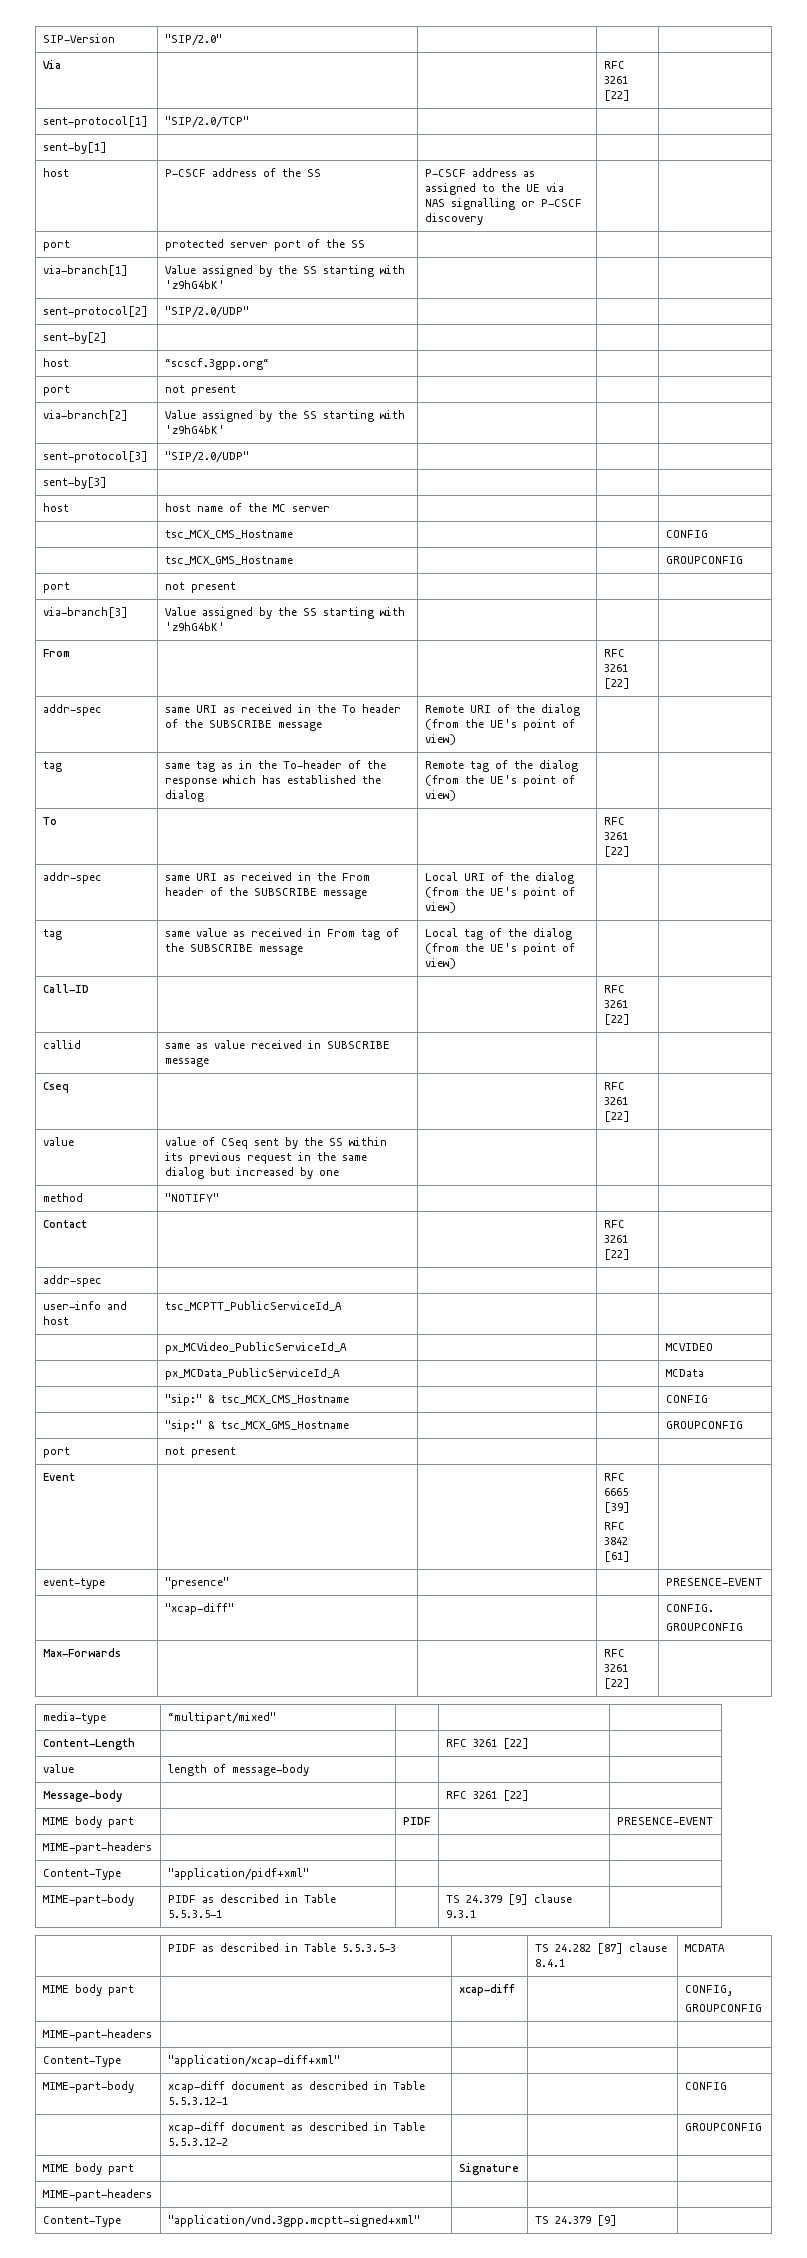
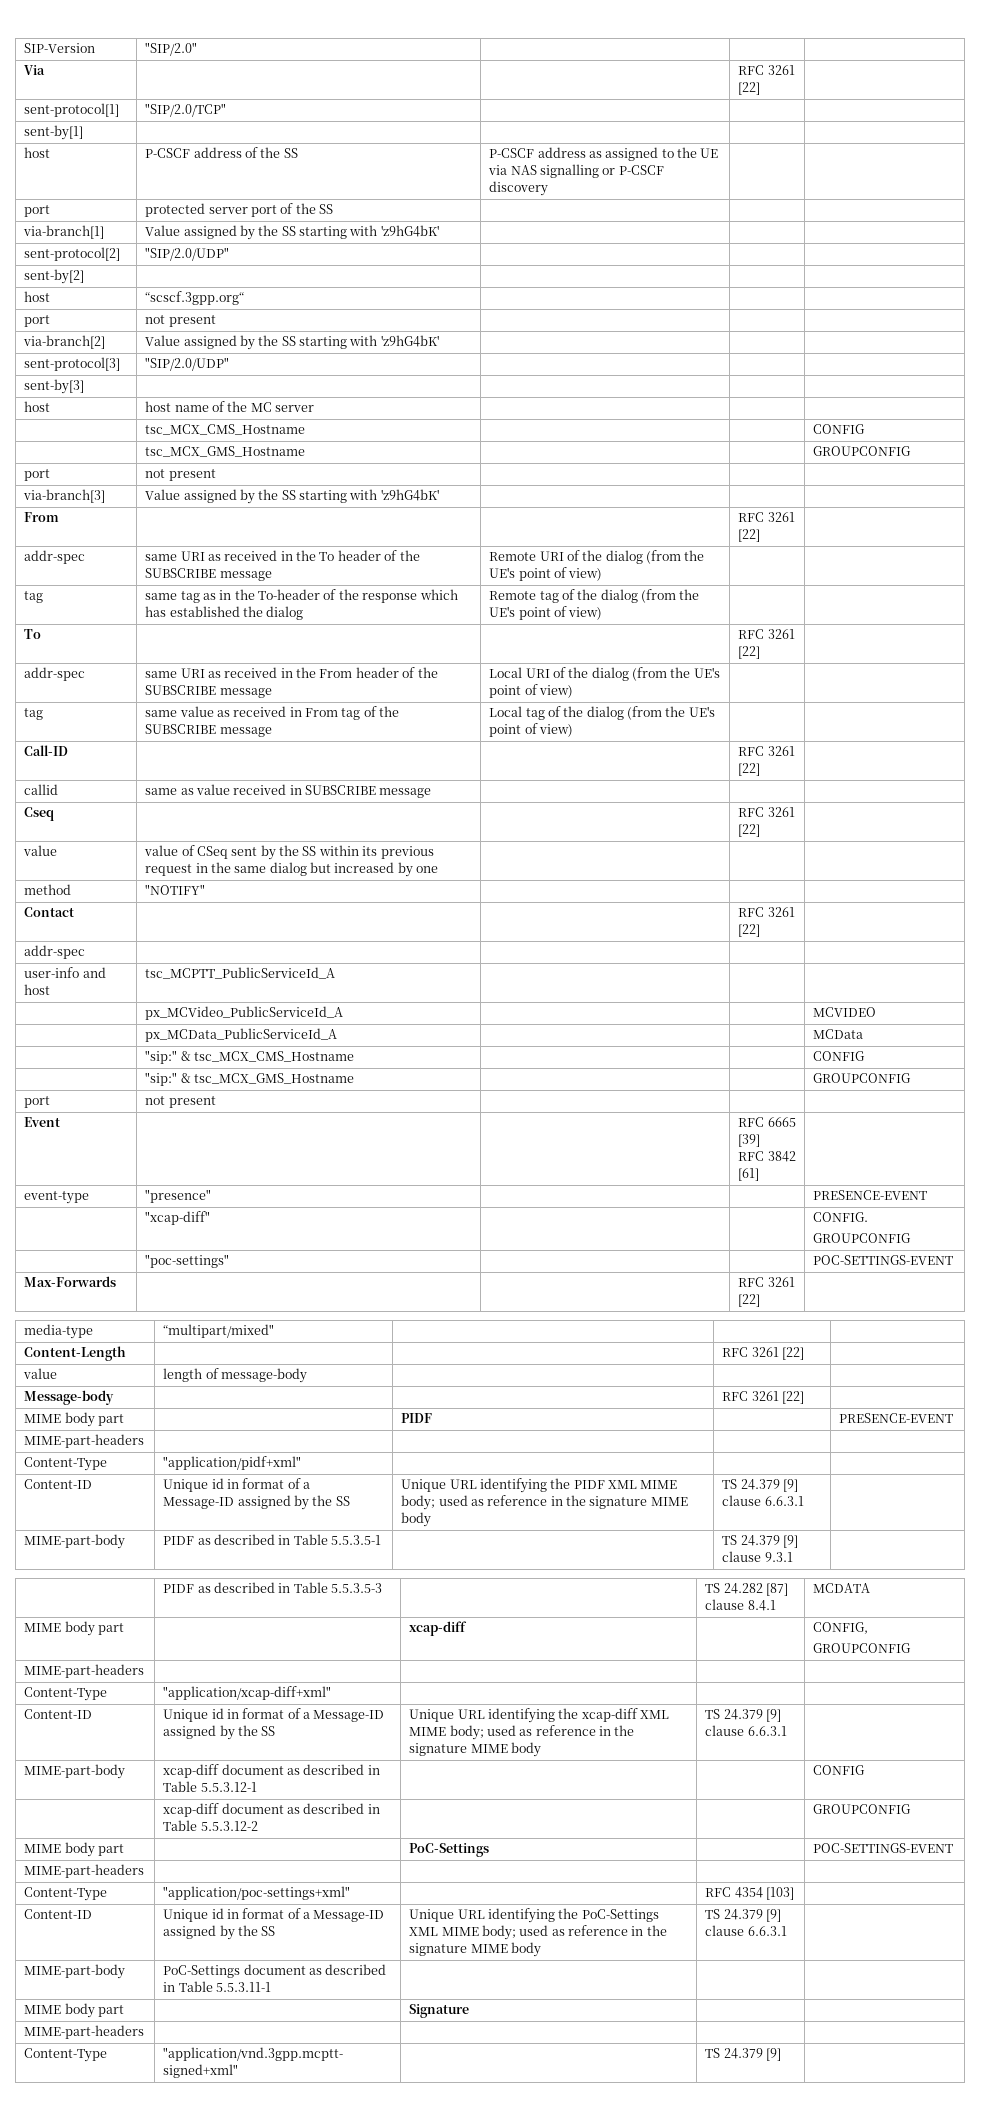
(743, 1627) none -> [145,1254,230,1268] [813,1255,954,1265] // | "poc-settings" | | | POC-SETTINGS-EVENT
(309, 1874) none -> [24,1479,93,1489] [163,1478,311,1492] [163,1495,350,1510] [401,1478,678,1493] [401,1495,688,1510] [401,1512,432,1527] [722,1479,798,1492] [722,1495,804,1506] // Content-ID | Unique id in format of a Message-ID assigned by the SS | Unique URL identifying the PIDF XML MIME body; used as reference in the signature MIME body | TS 24.379 [9] clause 6.6.3.1 |
(340, 2061) none -> [24,1709,93,1719] [163,1708,385,1722] [163,1725,276,1740] [409,1708,670,1723] [409,1725,635,1740] [409,1742,541,1757] [705,1709,781,1722] [705,1725,787,1736] // Content-ID | Unique id in format of a Message-ID assigned by the SS | Unique URL identifying the xcap-diff XML MIME body; used as reference in the signature MIME body | TS 24.379 [9] clause 6.6.3.1 |
(762, 2127) none -> [24,1842,124,1857] [409,1843,490,1857] [813,1843,954,1853] [24,1864,145,1878] [24,1887,108,1901] [163,1886,351,1900] [705,1887,794,1900] [24,1909,93,1919] [163,1908,385,1922] [163,1925,276,1940] [409,1908,659,1923] [409,1925,667,1940] [409,1942,541,1957] [705,1909,781,1922] [705,1925,787,1936] [24,1964,126,1979] [163,1964,387,1978] [163,1981,271,1992] // MIME body part | | PoC-Settings | | POC-SETTINGS-EVENT // MIME-part-headers | | | | // Content-Type | "application/poc-settings+xml" | | RFC 4354 [103] | // Content-ID | Unique id in format of a Message-ID assigned by the SS | Unique URL identifying the PoC-Settings XML MIME body; used as reference in the signature MIME body | TS 24.379 [9] clause 6.6.3.1 | // MIME-part-body | PoC-Settings document as described in Table 5.5.3.11-1 | | |

